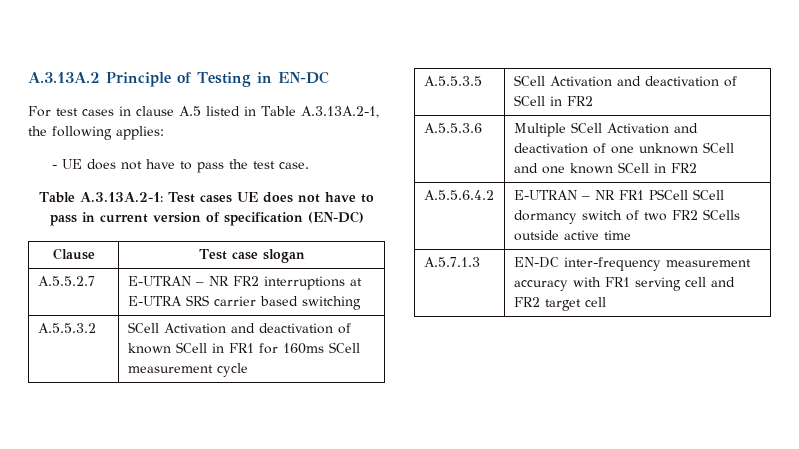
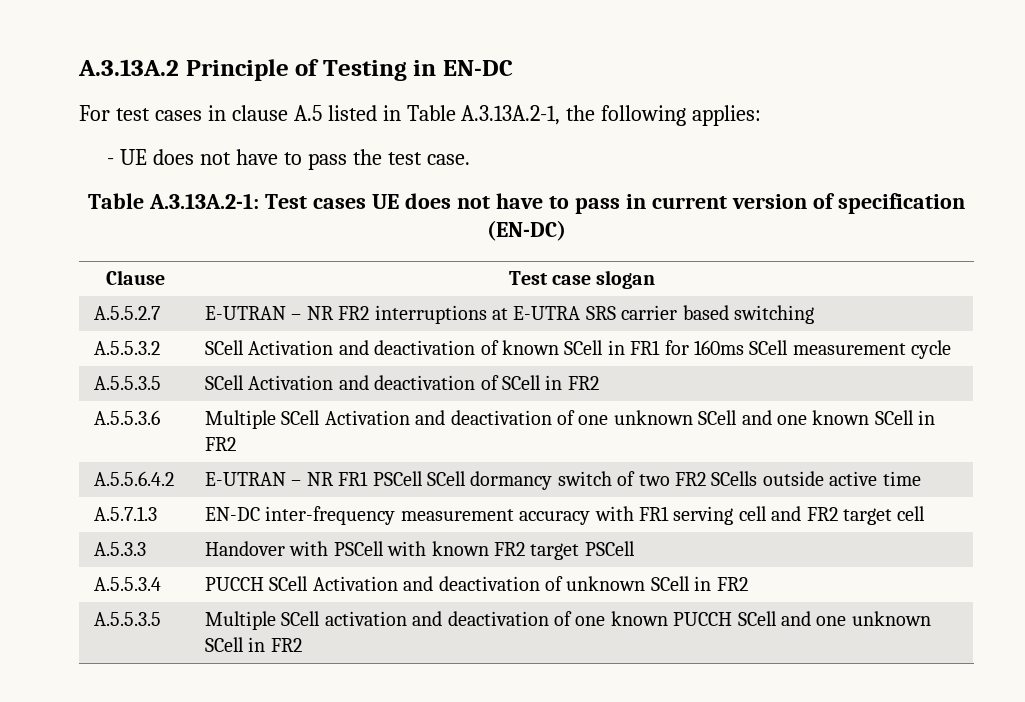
(606, 302) none -> [94,542,147,556] [205,541,635,560] [94,577,162,591] [205,576,748,591] [94,612,162,626] [205,611,931,630] [205,637,302,652] // A.5.3.3 | Handover with PSCell with known FR2 target PSCell // A.5.5.3.4 | PUCCH SCell Activation and deactivation of unknown SCell in FR2 // A.5.5.3.5 | Multiple SCell activation and deactivation of one known PUCCH SCell and one unknown SCell in FR2

